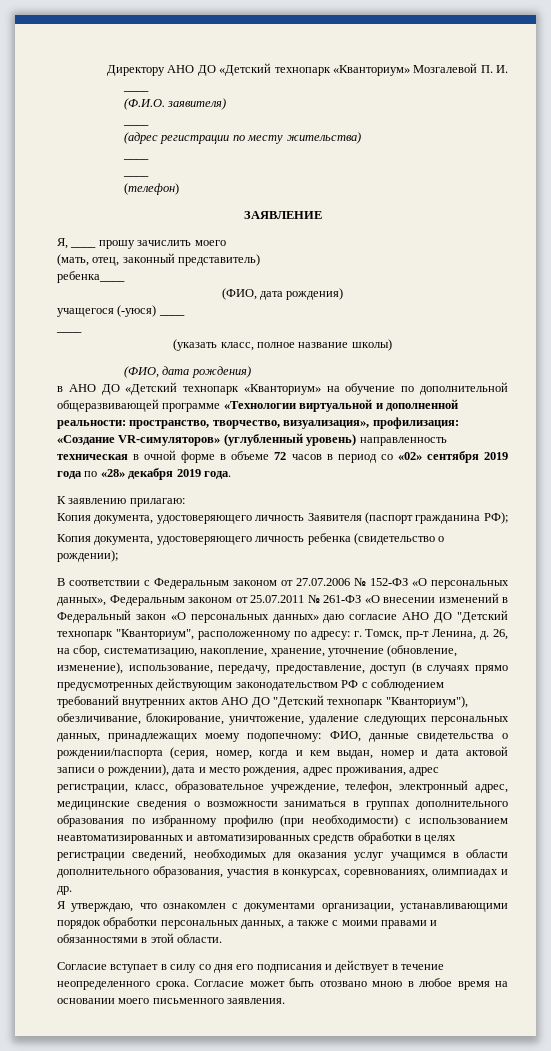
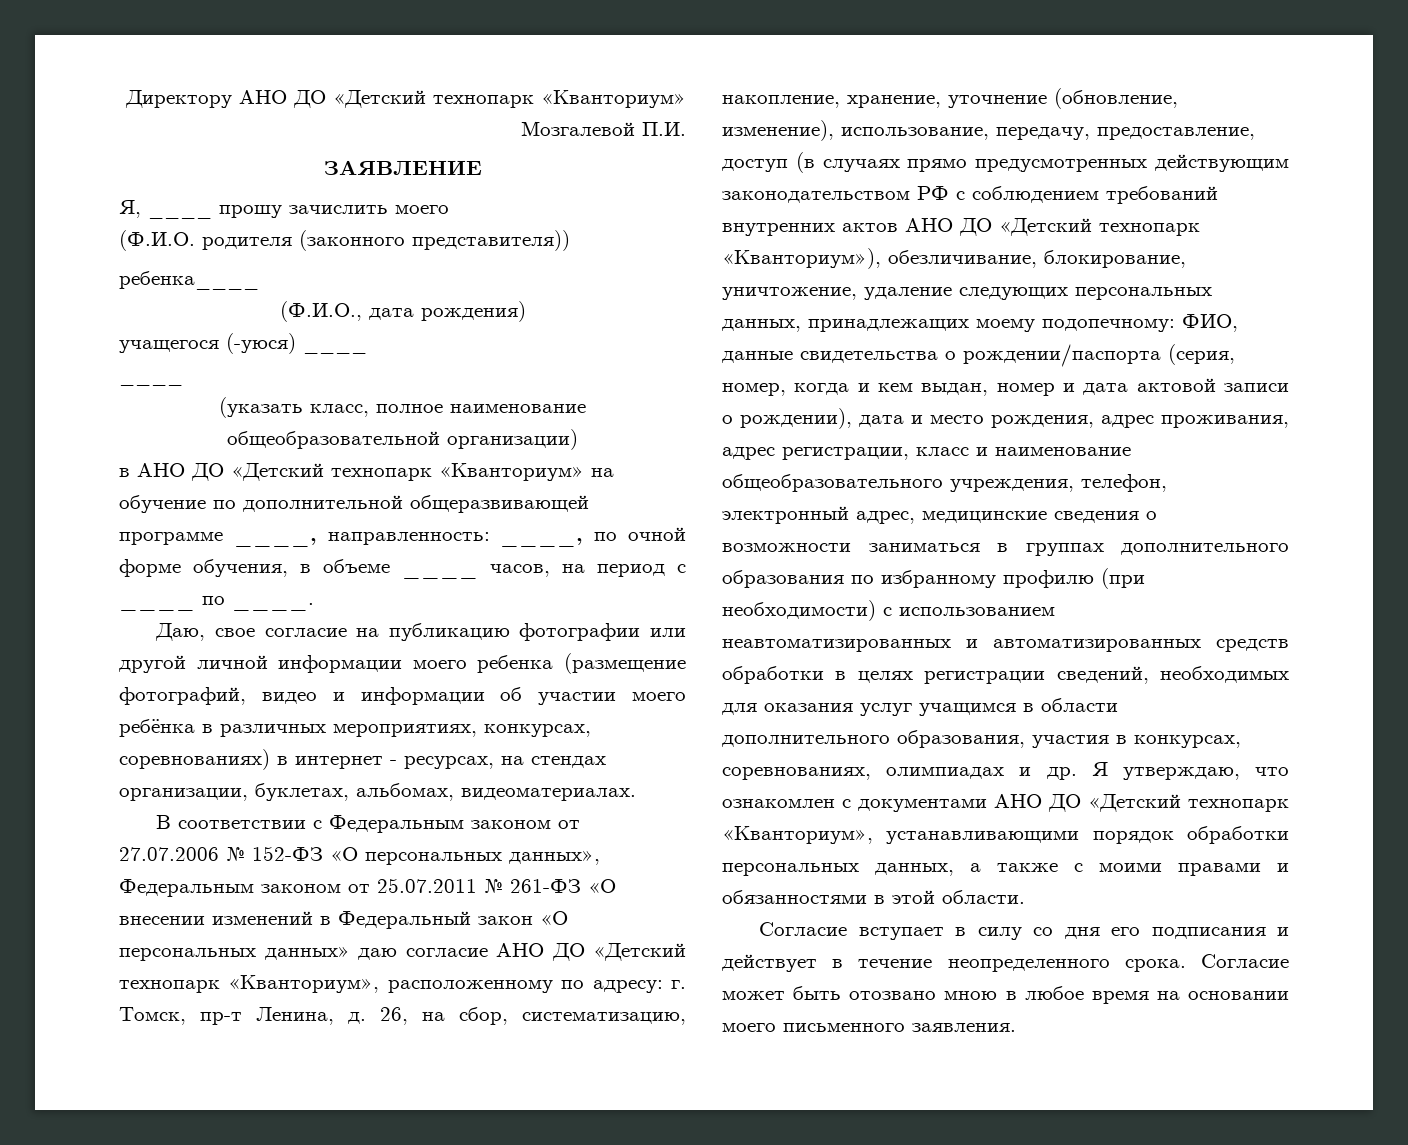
[480,65,508,73] [123,90,150,92] [124,98,227,110] [123,124,150,126] [124,132,361,144] [123,158,150,160] [123,175,150,177] [124,183,180,195] П. И. // ____ // (Ф.И.О. заявителя) // ____ // (адрес регистрации по месту жительства) // ____ // ____ // (телефон) -> [642,122,686,136] П.И.
[57,253,261,266] (мать, отец, законный представитель) -> [119,230,570,251] (Ф.И.О. родителя (законного представителя))
[221,288,257,300] (ФИО, -> [279,301,362,322] (Ф.И.О.,
[298,339,392,351] [124,366,251,378] название школы) // (ФИО, дата рождения) -> [450,404,586,413] [227,429,578,450] наименование общеобразовательной организации)
[223,399,458,412] [57,417,459,429] [57,433,447,446] [57,454,140,460] «Технологии виртуальной и дополненной реальности: пространство, творчество, визуализация», профилизация: «Создание VR-симуляторов» (углубленный уровень) направленность техническая в -> [233,532,618,547] ____, направленность: ____, по
(216, 457) none -> [193,559,288,577] обучения,
[274,451,509,463] [57,468,231,480] [57,496,185,507] [57,512,508,524] [57,533,445,545] [57,550,118,562] 72 часов в период со «02» сентября 2019 года по «28» декабря 2019 года. // К заявлению прилагаю: // Копия документа, удостоверяющего личность Заявителя (паспорт гражданина РФ); // Копия документа, удостоверяющего личность ребенка (свидетельство о рождении); -> [402,564,686,579] [119,605,195,611] [202,596,314,611] [155,623,686,641] [119,653,686,674] [119,687,686,705] [119,719,591,737] [119,749,606,770] [119,783,636,801] ____ часов, на период с ____ по ____. // Даю, свое согласие на публикацию фотографии или другой личной информации моего ребенка (размещение фотографий, видео и информации об участии моего ребёнка в различных мероприятиях, конкурсах, соревнованиях) в интернет - ресурсах, на стендах организации, буклетах, альбомах, видеоматериалах.
[457,610,509,623] [57,629,194,640] "Детский технопарк "Кванториум", -> [593,943,686,961] [119,975,380,993] «Детский технопарк «Кванториум»,
[272,695,468,708] "Детский технопарк "Кванториум"), -> [999,218,1200,236] [722,248,881,269] «Детский технопарк «Кванториум»),
[134,781,339,793] класс, образовательное учреждение, -> [916,447,1131,456] [722,474,1074,492] класс и наименование общеобразовательного учреждения,
(72, 890) // -> (1077, 773) none
[321,903,394,912] организации, -> [994,794,1289,812] [722,826,873,844] АНО ДО «Детский технопарк «Кванториум»,

